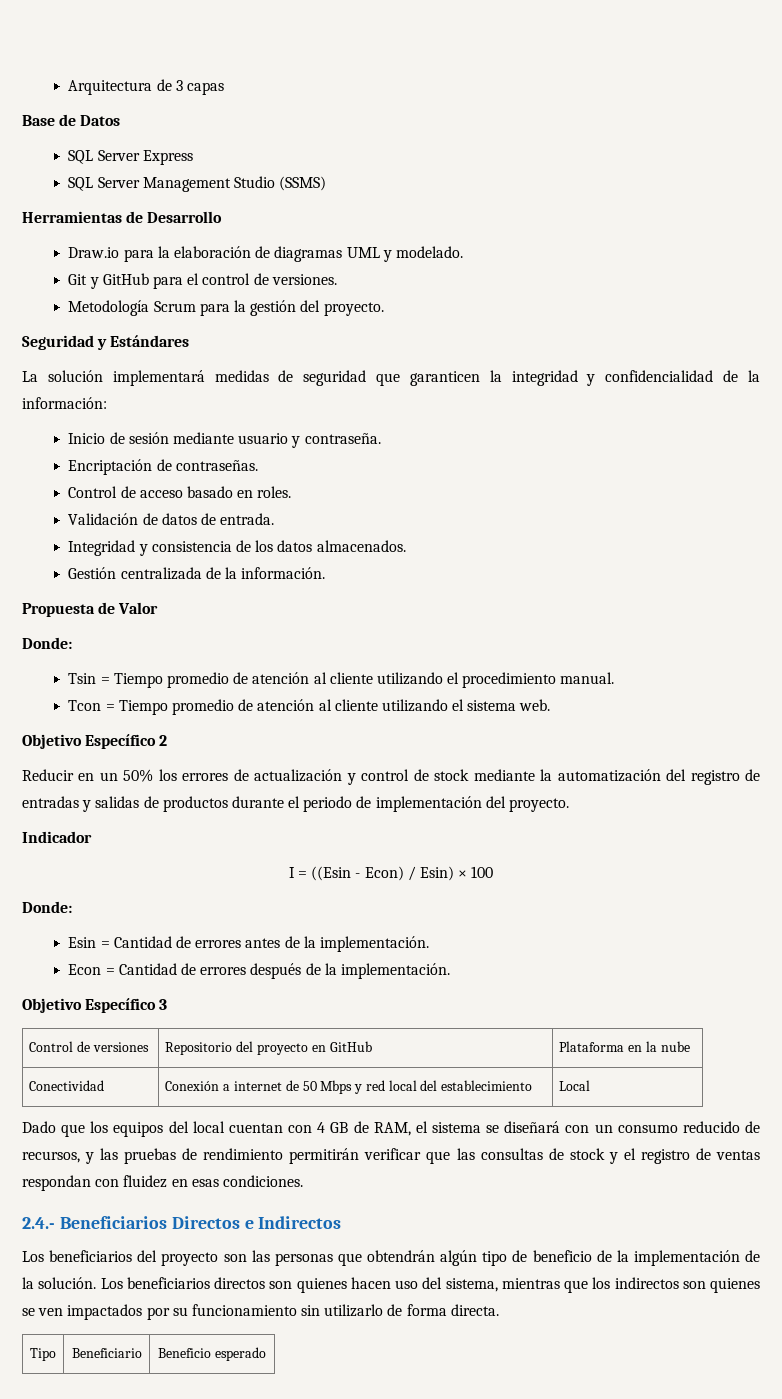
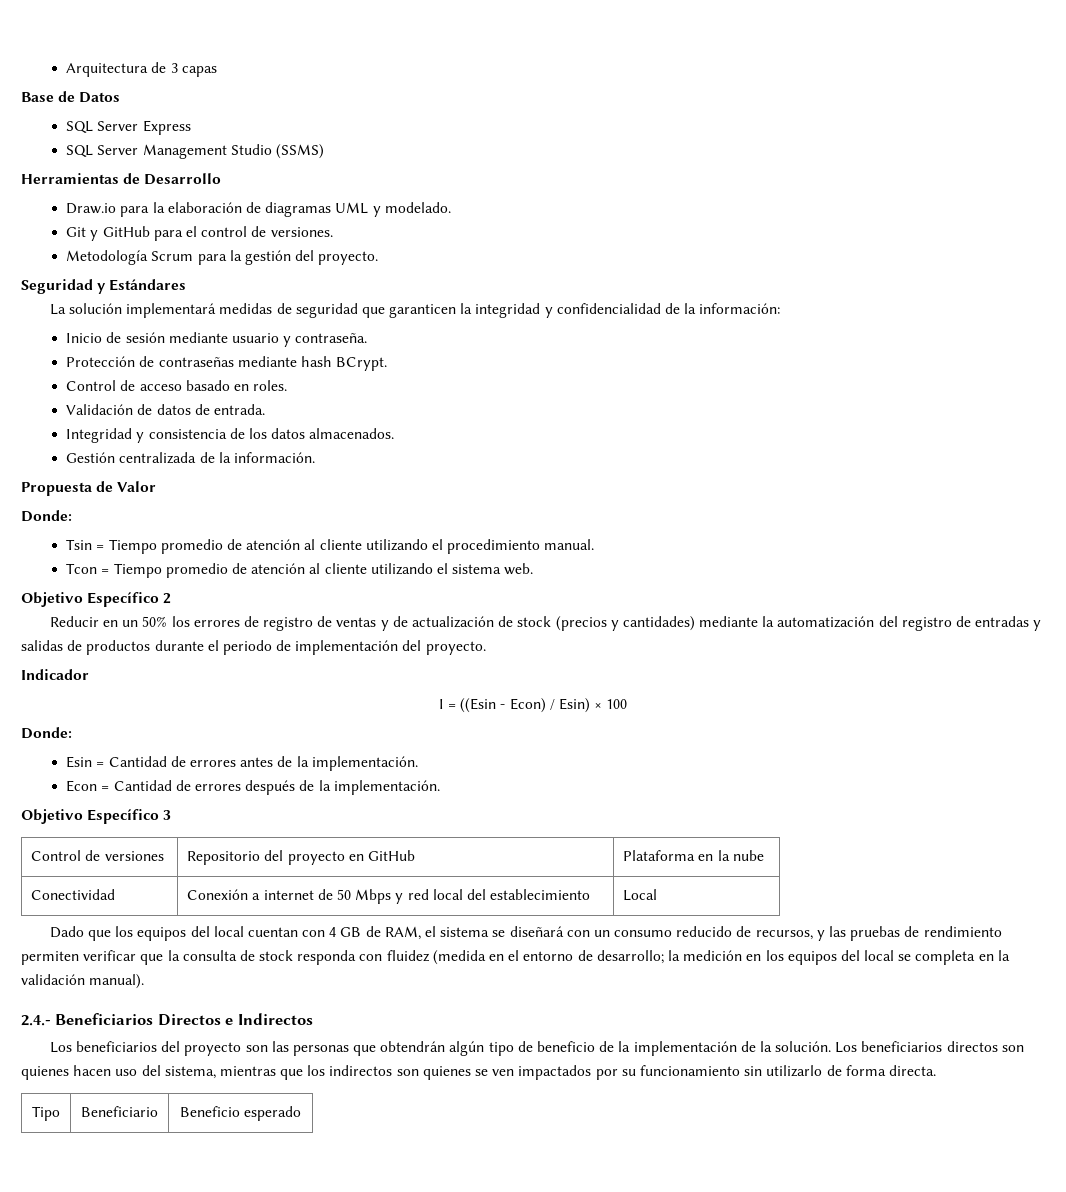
[68,459,258,475] Encriptación de contraseñas. -> [66,356,388,371] Protección de contraseñas mediante hash BCrypt.
[254,769,470,785] actualización y control de stock -> [263,616,695,631] registro de ventas y de actualización de stock (precios y cantidades)
[289,1148,360,1164] permitirán -> [21,951,79,965] permiten
[456,1148,760,1164] [22,1175,303,1191] las consultas de stock y el registro de ventas respondan con fluidez en esas condiciones. -> [167,950,1010,965] [21,974,145,989] la consulta de stock responda con fluidez (medida en el entorno de desarrollo; la medición en los equipos del local se completa en la validación manual).

